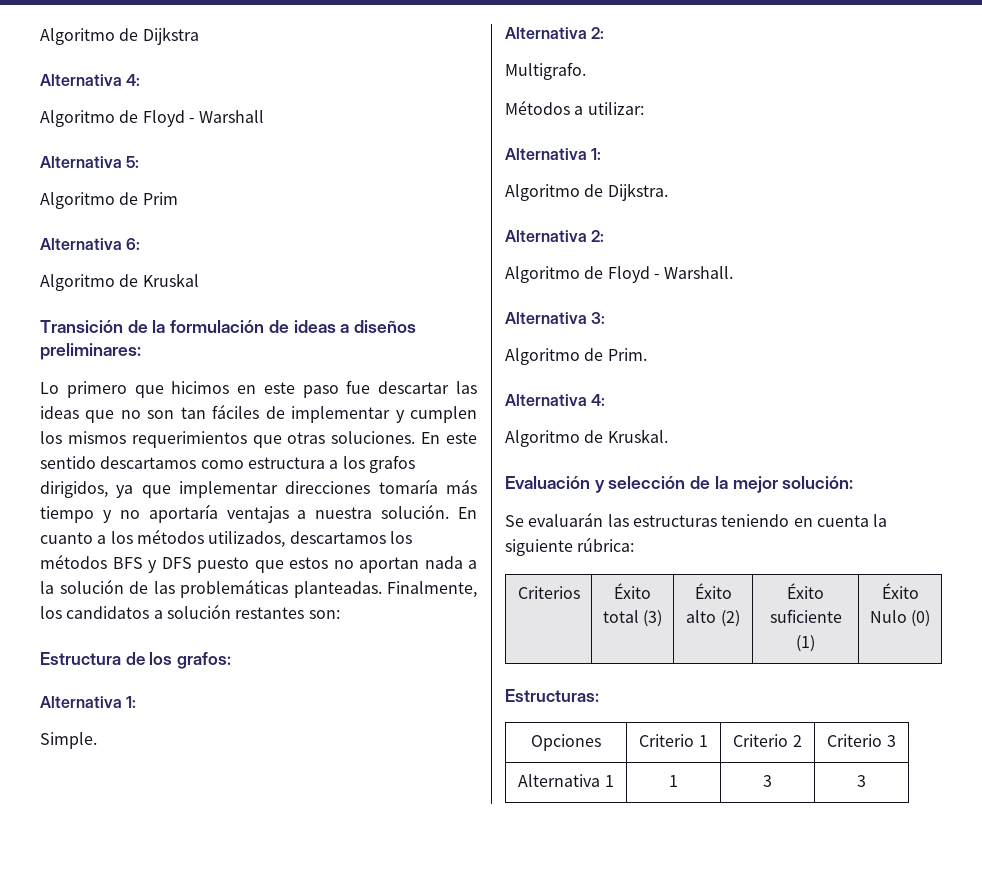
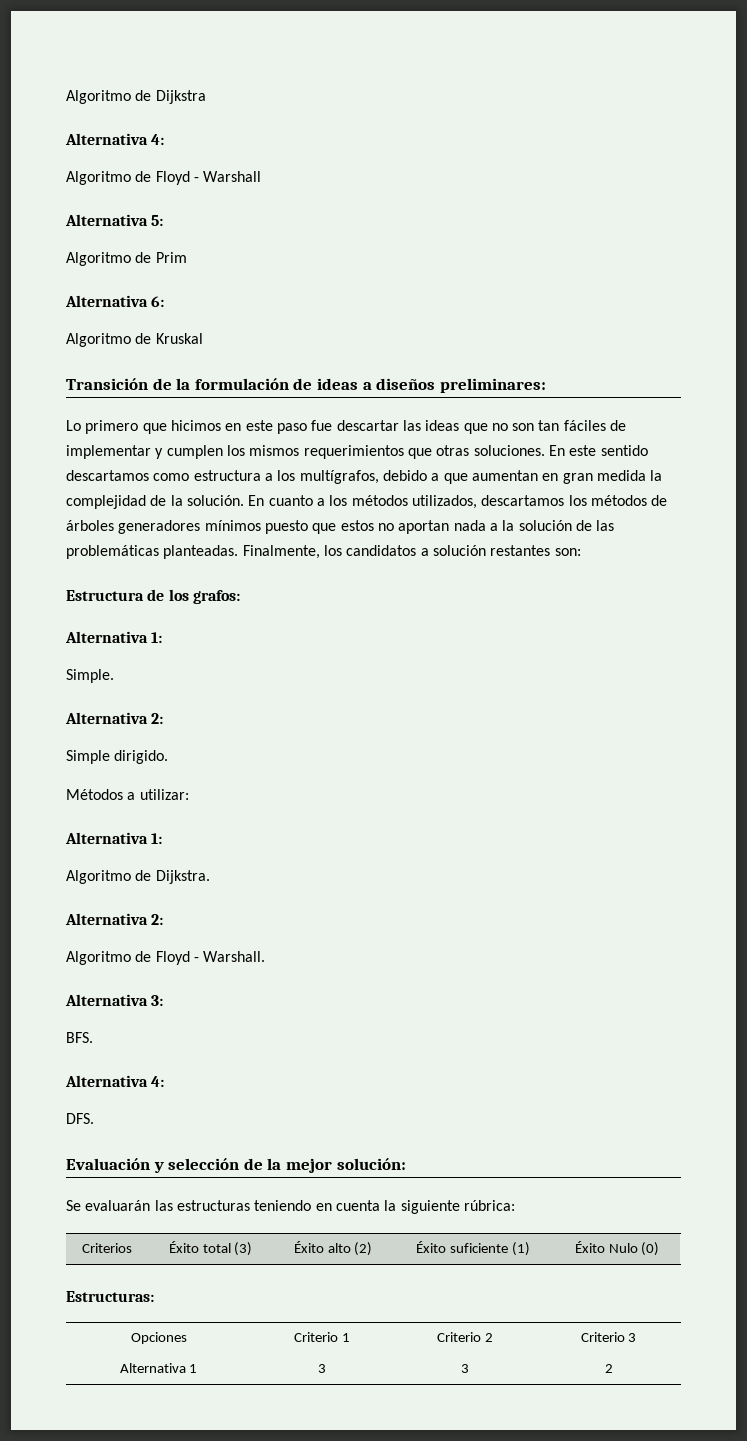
[368,455,415,473] [40,479,477,498] [40,504,373,523] grafos dirigidos, ya que implementar direcciones tomaría más tiempo y no aportaría ventajas a nuestra -> [299,470,663,484] [66,495,183,509] multígrafos, debido a que aumentan en gran medida la complejidad de la
[112,557,192,573] BFS y DFS -> [651,495,668,506] [66,520,261,534] de árboles generadores mínimos
[505,62,586,80] Multigrafo. -> [66,750,169,764] Simple dirigido.
[505,348,647,365] [505,394,606,406] [505,429,668,447] Algoritmo de Prim. // Alternativa 4: // Algoritmo de Kruskal. -> [66,1032,93,1043] [65,1075,165,1087] [66,1113,94,1124] BFS. // Alternativa 4: // DFS.
[669,775,678,787] [763,775,772,787] [857,775,866,787] 1 | 3 | 3 -> [318,1364,326,1373] [461,1364,469,1373] [604,1364,613,1373] 3 | 3 | 2

